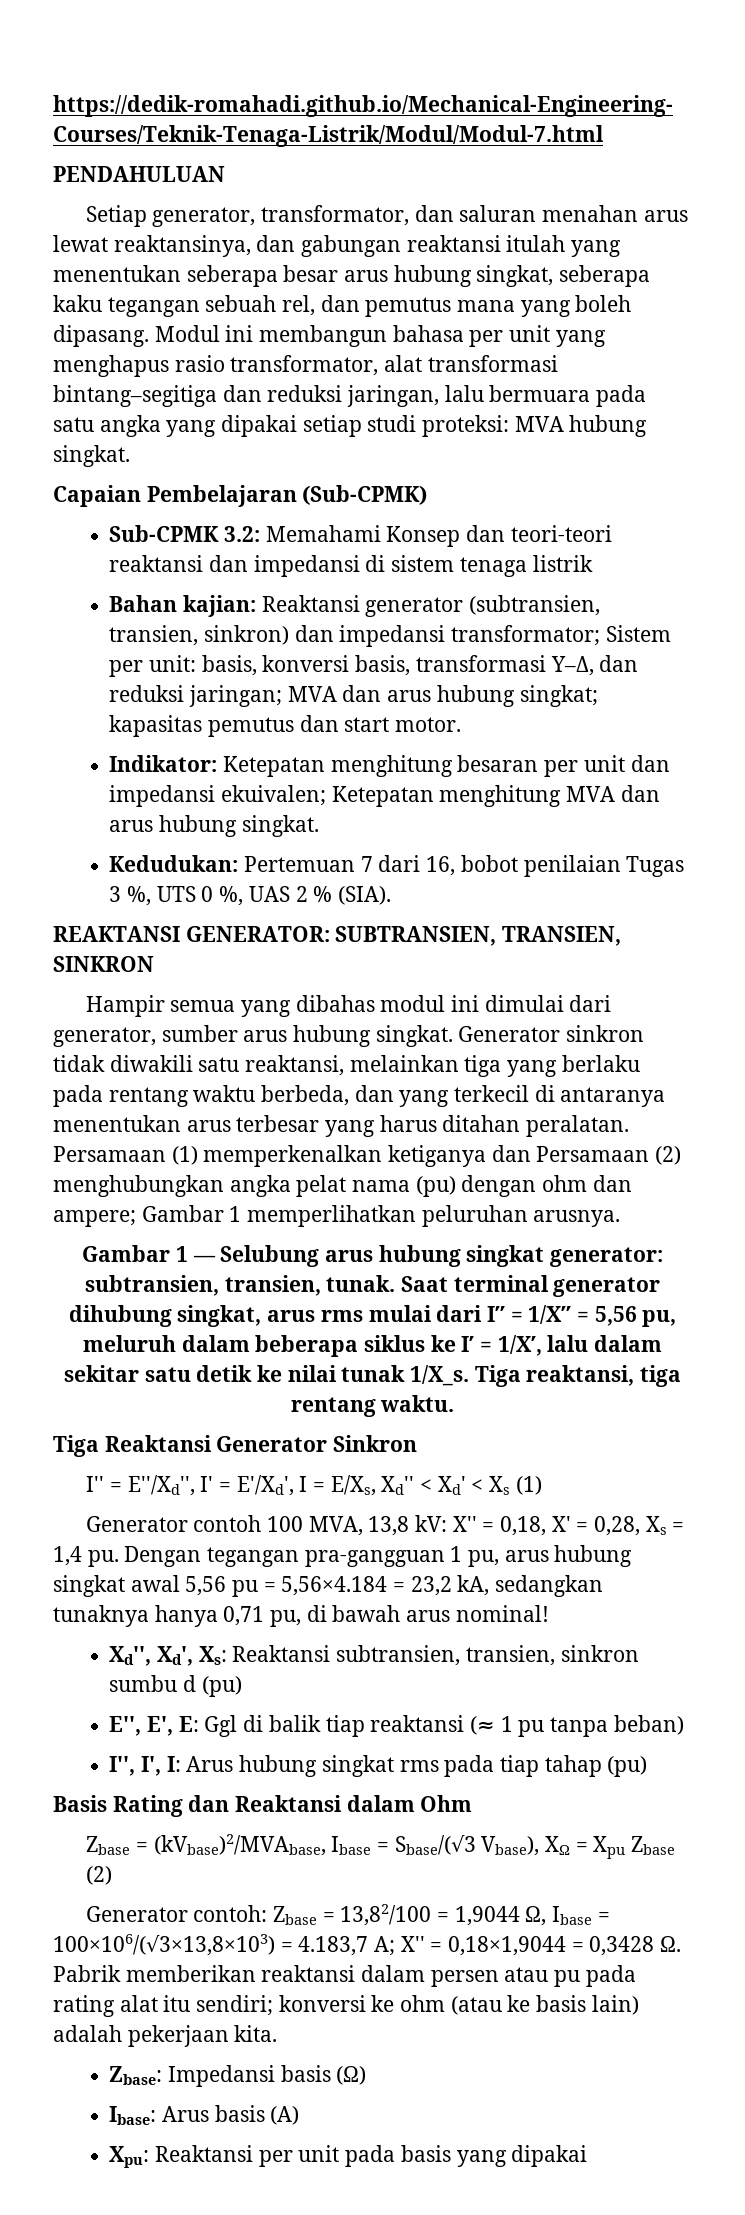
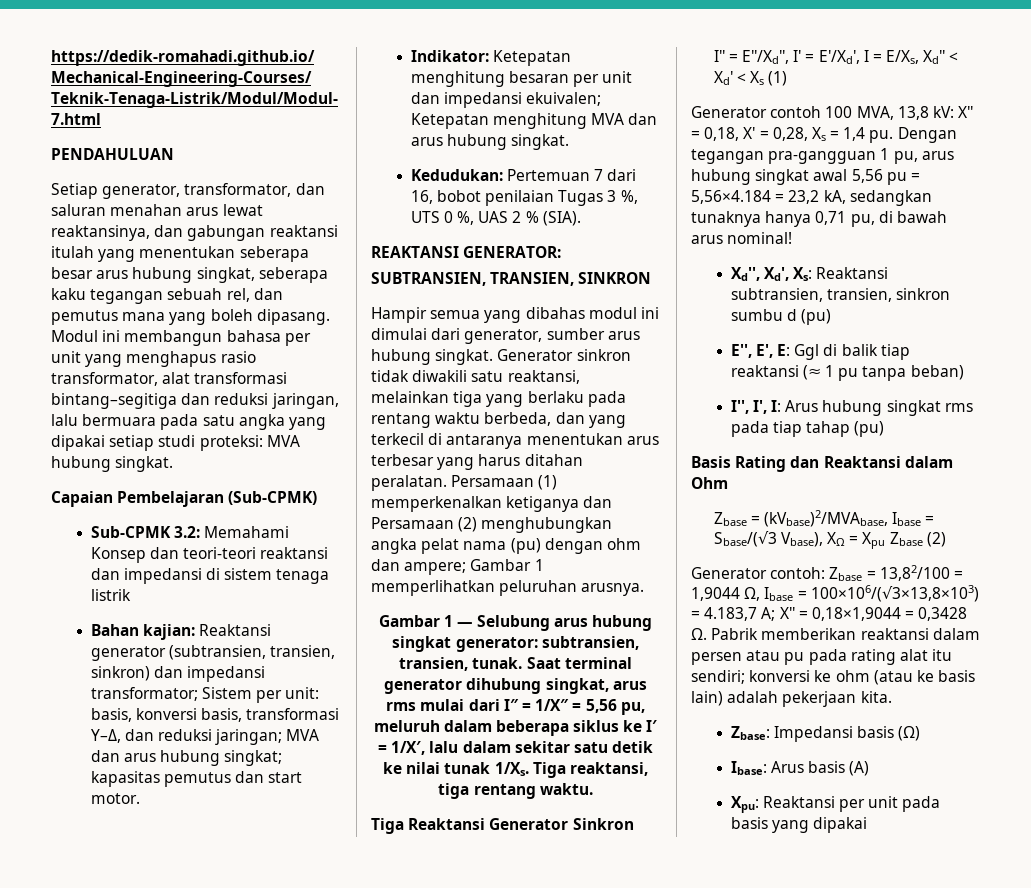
(330, 934) none -> (562, 252) //
[410,1365,470,1386] 1/X_s. -> [494,762,529,776] 1/Xs.

